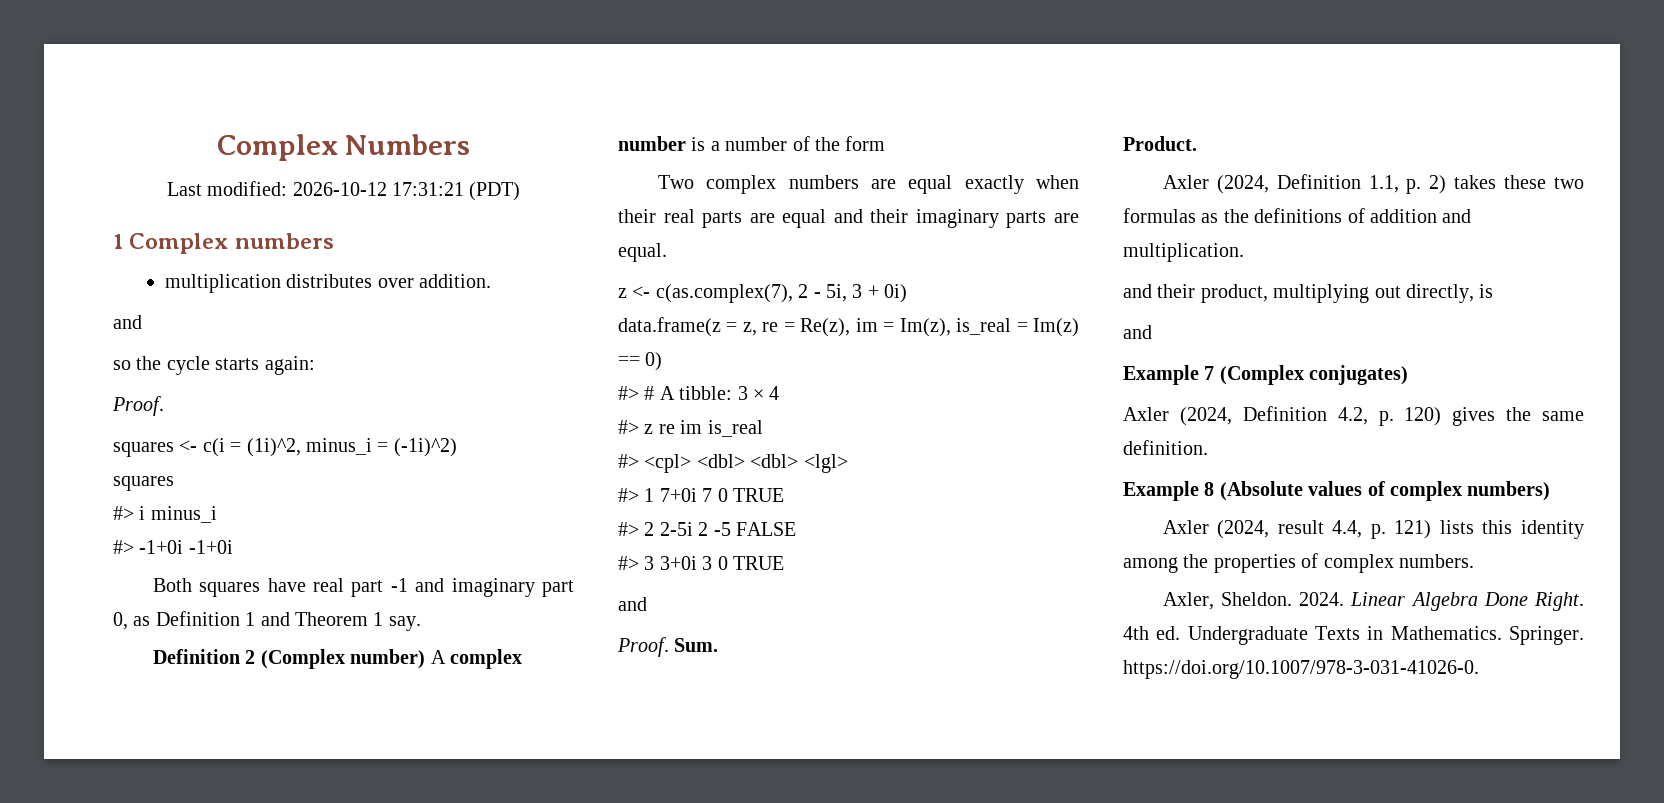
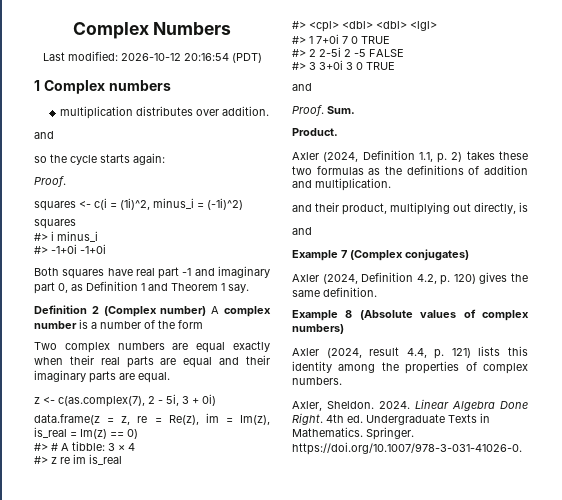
[391,182,464,196] 17:31:21 -> [183,53,229,61] 20:16:54

